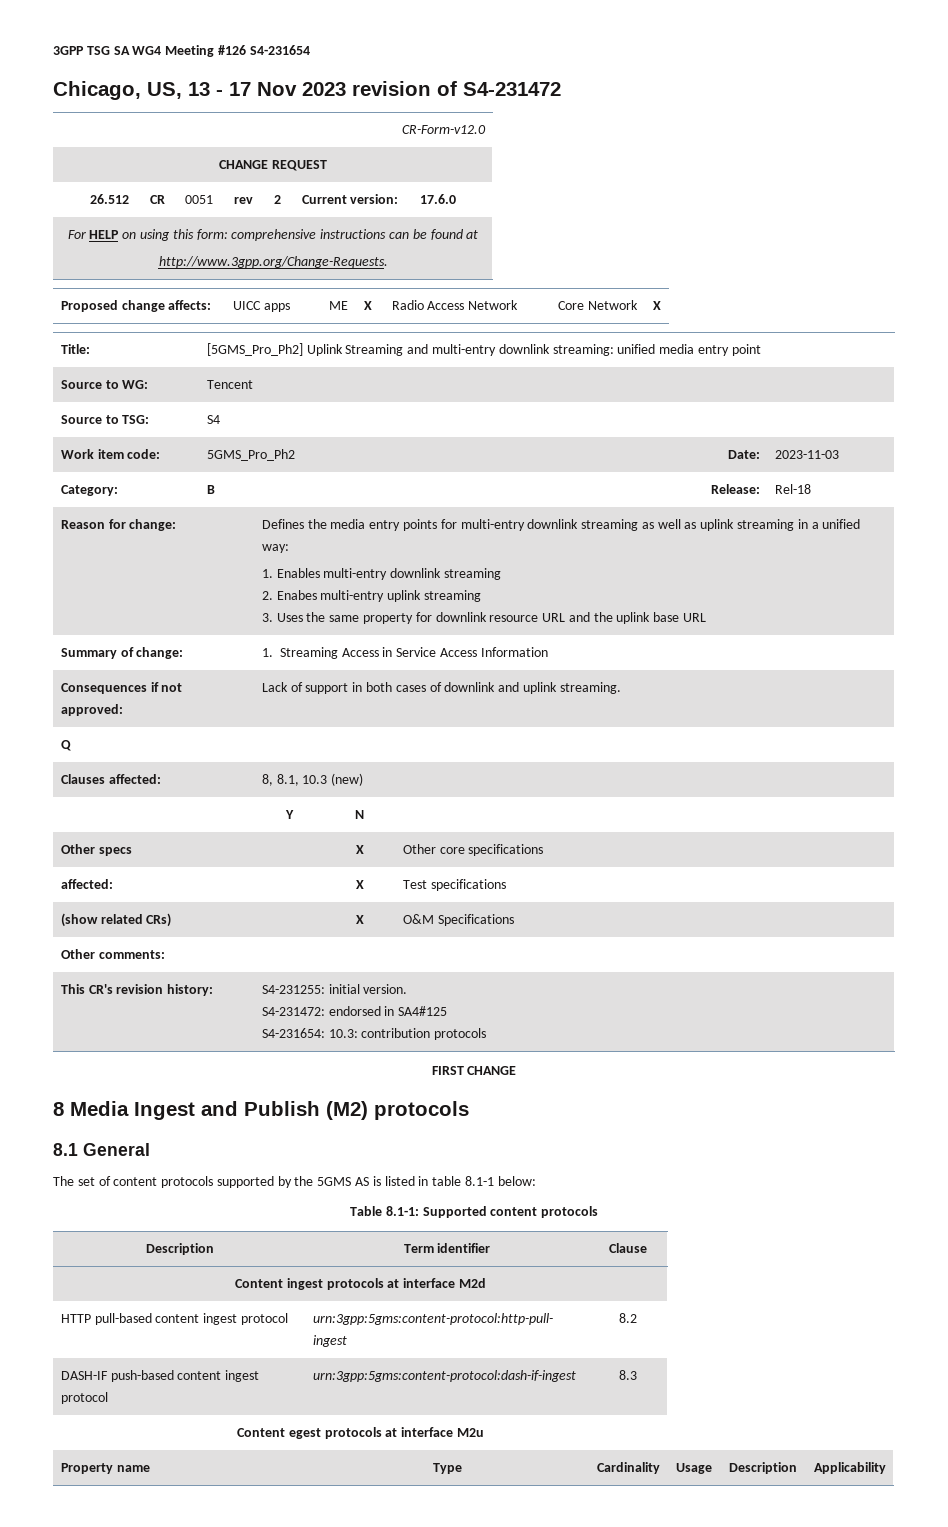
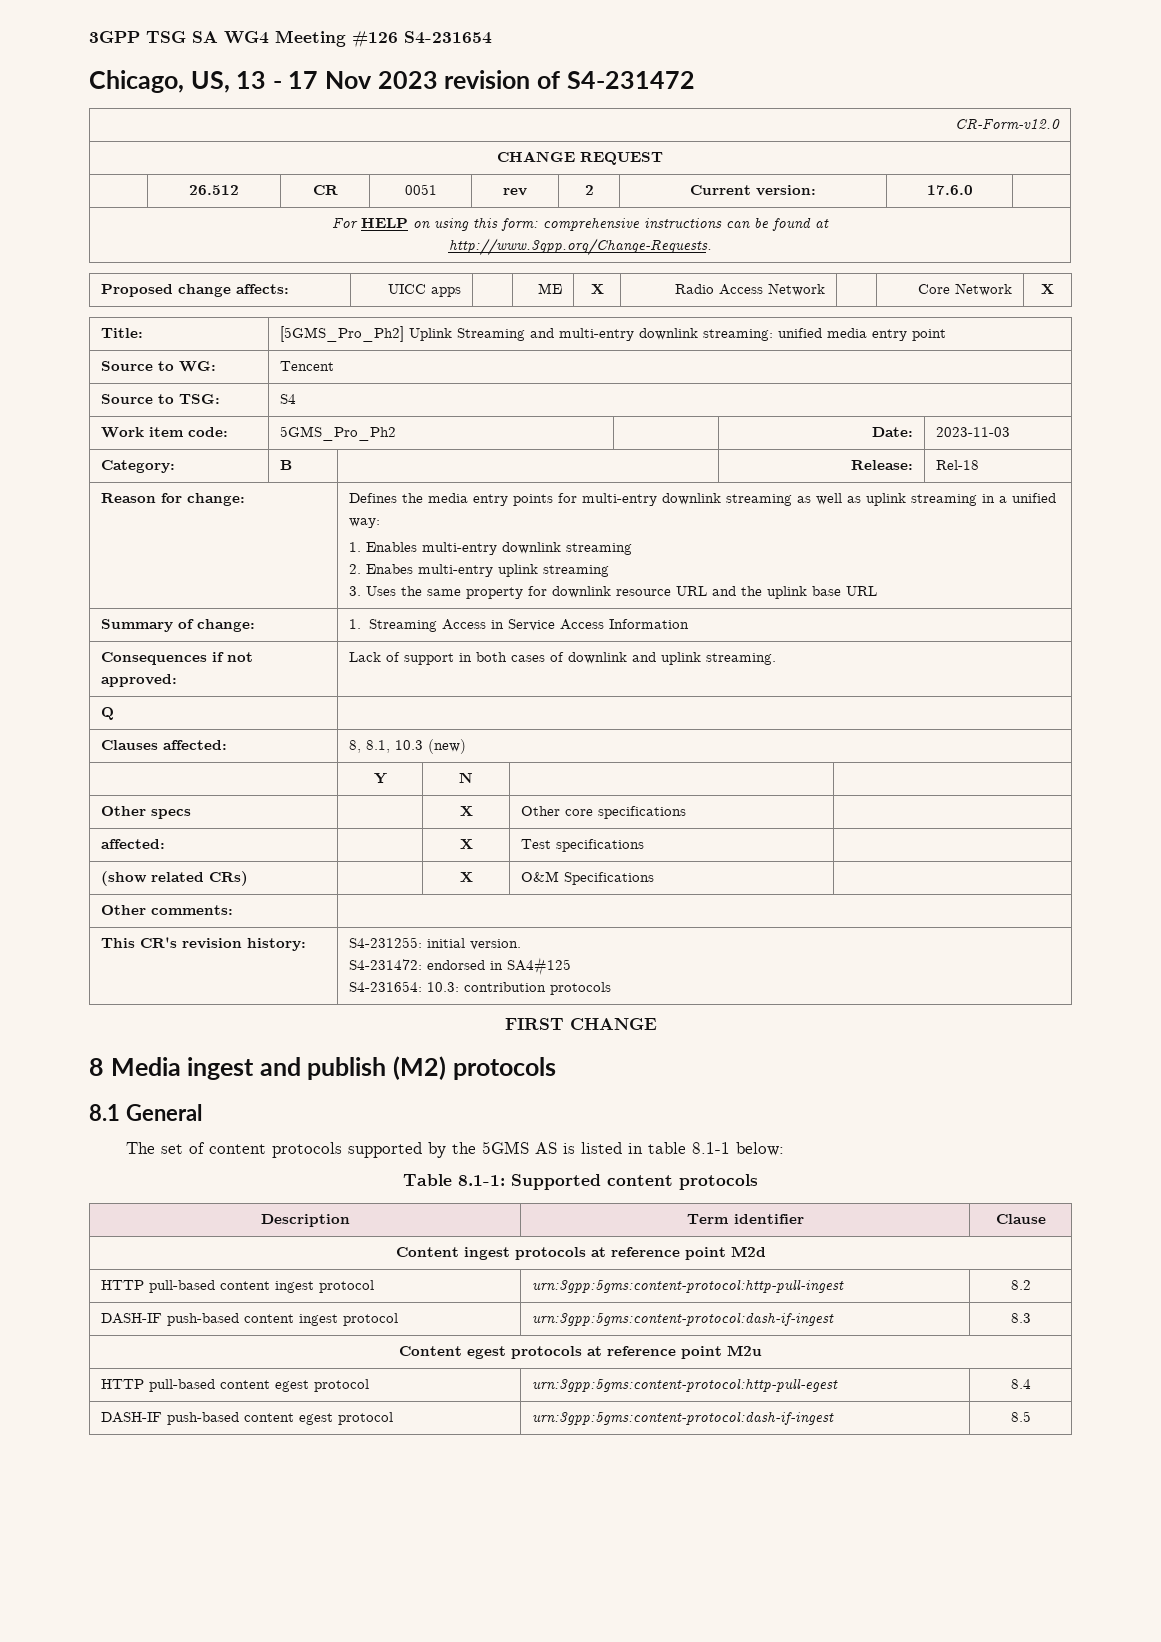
[134,1101,320,1120] Ingest and Publish -> [187,1057,387,1080] ingest and publish
[403,1278,456,1288] interface -> [610,1247,726,1260] reference point
[401,1427,454,1437] interface -> [607,1346,722,1359] reference point
[60,1463,150,1474] [432,1463,462,1474] [596,1462,660,1474] [676,1463,712,1474] [729,1462,797,1474] [813,1462,886,1474] Property name | Type | Cardinality | Usage | Description | Applicability -> [101,1379,370,1392] [532,1378,839,1392] [1010,1379,1031,1389] [101,1412,394,1425] [532,1411,835,1425] [1010,1411,1031,1422] HTTP pull-based content egest protocol | urn:3gpp:5gms:content-protocol:http-pull-egest | 8.4 // DASH-IF push-based content egest protocol | urn:3gpp:5gms:content-protocol:dash-if-ingest | 8.5

